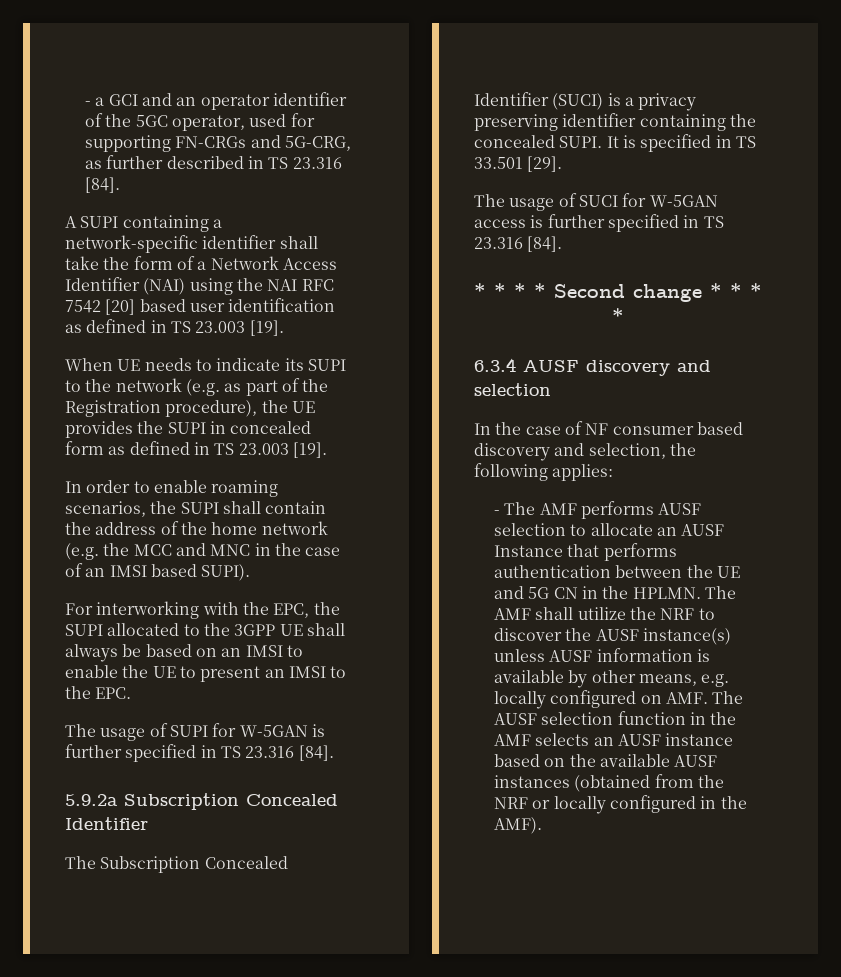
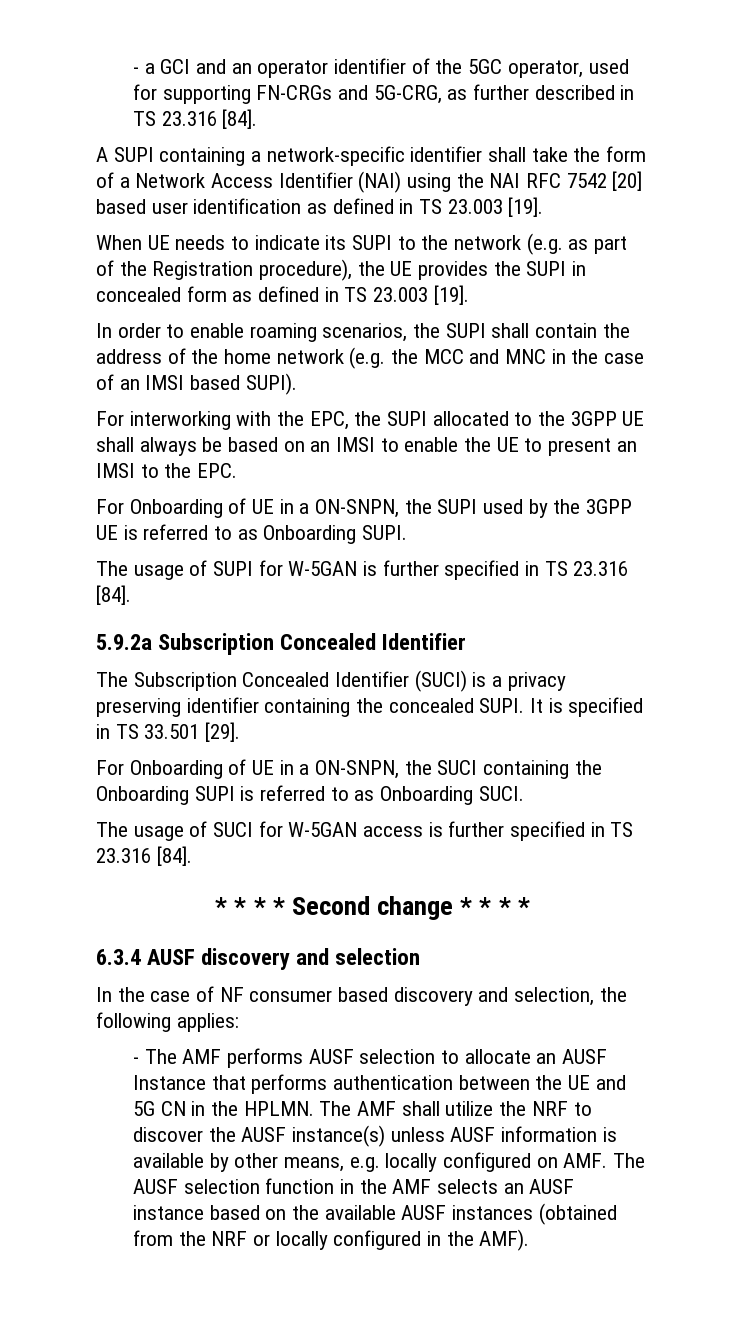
(132, 693) none -> [96,498,633,518] [96,524,408,544] // For Onboarding of UE in a ON-SNPN, the SUPI used by the 3GPP UE is referred to as Onboarding SUPI.
(563, 164) none -> [96,759,602,779] [96,785,524,805] // For Onboarding of UE in a ON-SNPN, the SUCI containing the Onboarding SUPI is referred to as Onboarding SUCI.

